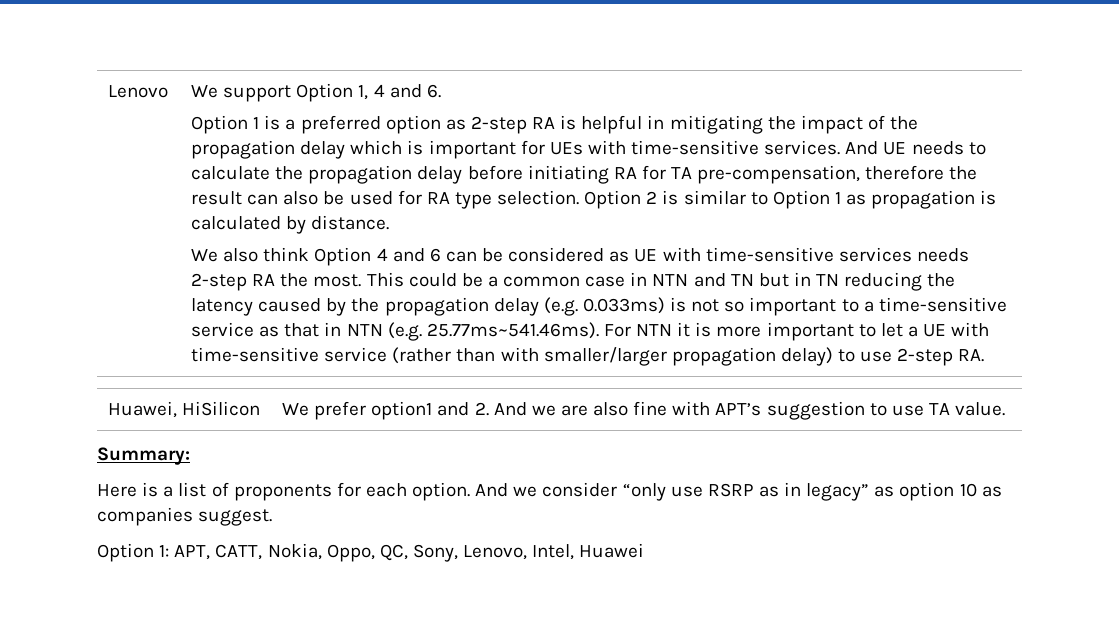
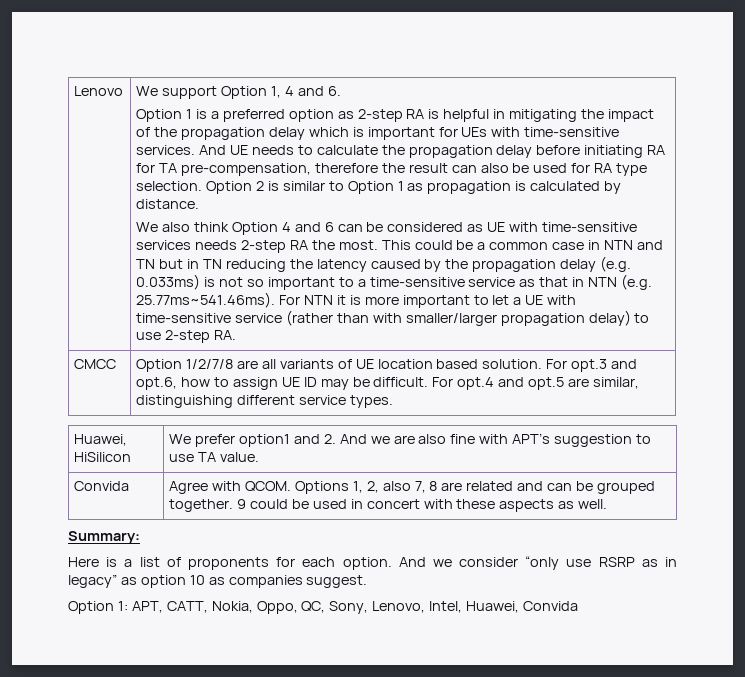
(985, 355) none -> [74,359,117,369] [136,359,638,372] [136,377,639,390] [136,395,393,408] // CMCC | Option 1/2/7/8 are all variants of UE location based solution. For opt.3 and opt.6, how to assign UE ID may be difficult. For opt.4 and opt.5 are similar, distinguishing different service types.
(1006, 409) none -> [74,481,130,491] [169,481,655,494] [169,499,608,512] // Convida | Agree with QCOM. Options 1, 2, also 7, 8 are related and can be grouped together. 9 could be used in concert with these aspects as well.
[579,543,645,558] Huawei -> [466,601,579,613] Huawei, Convida

